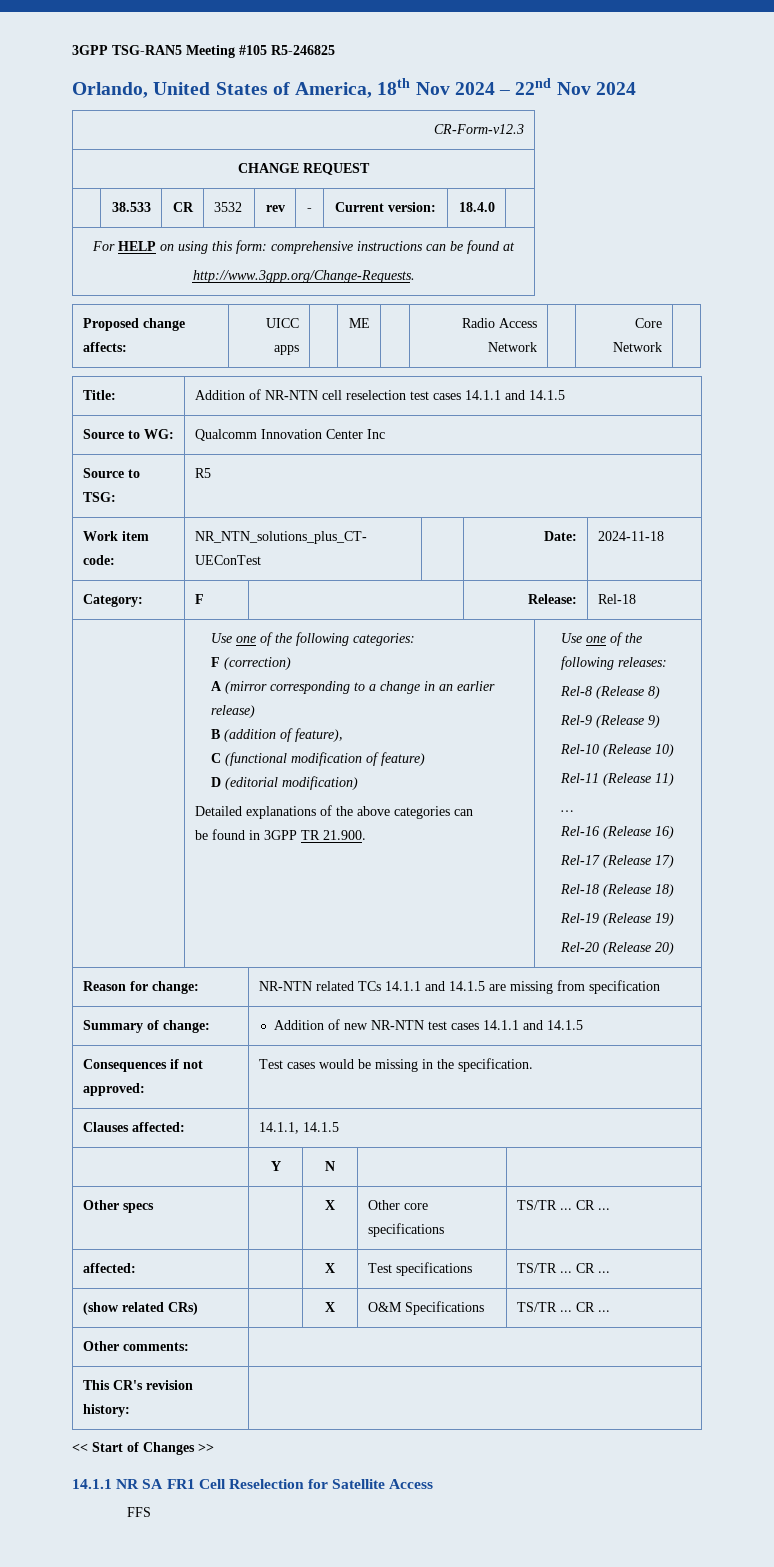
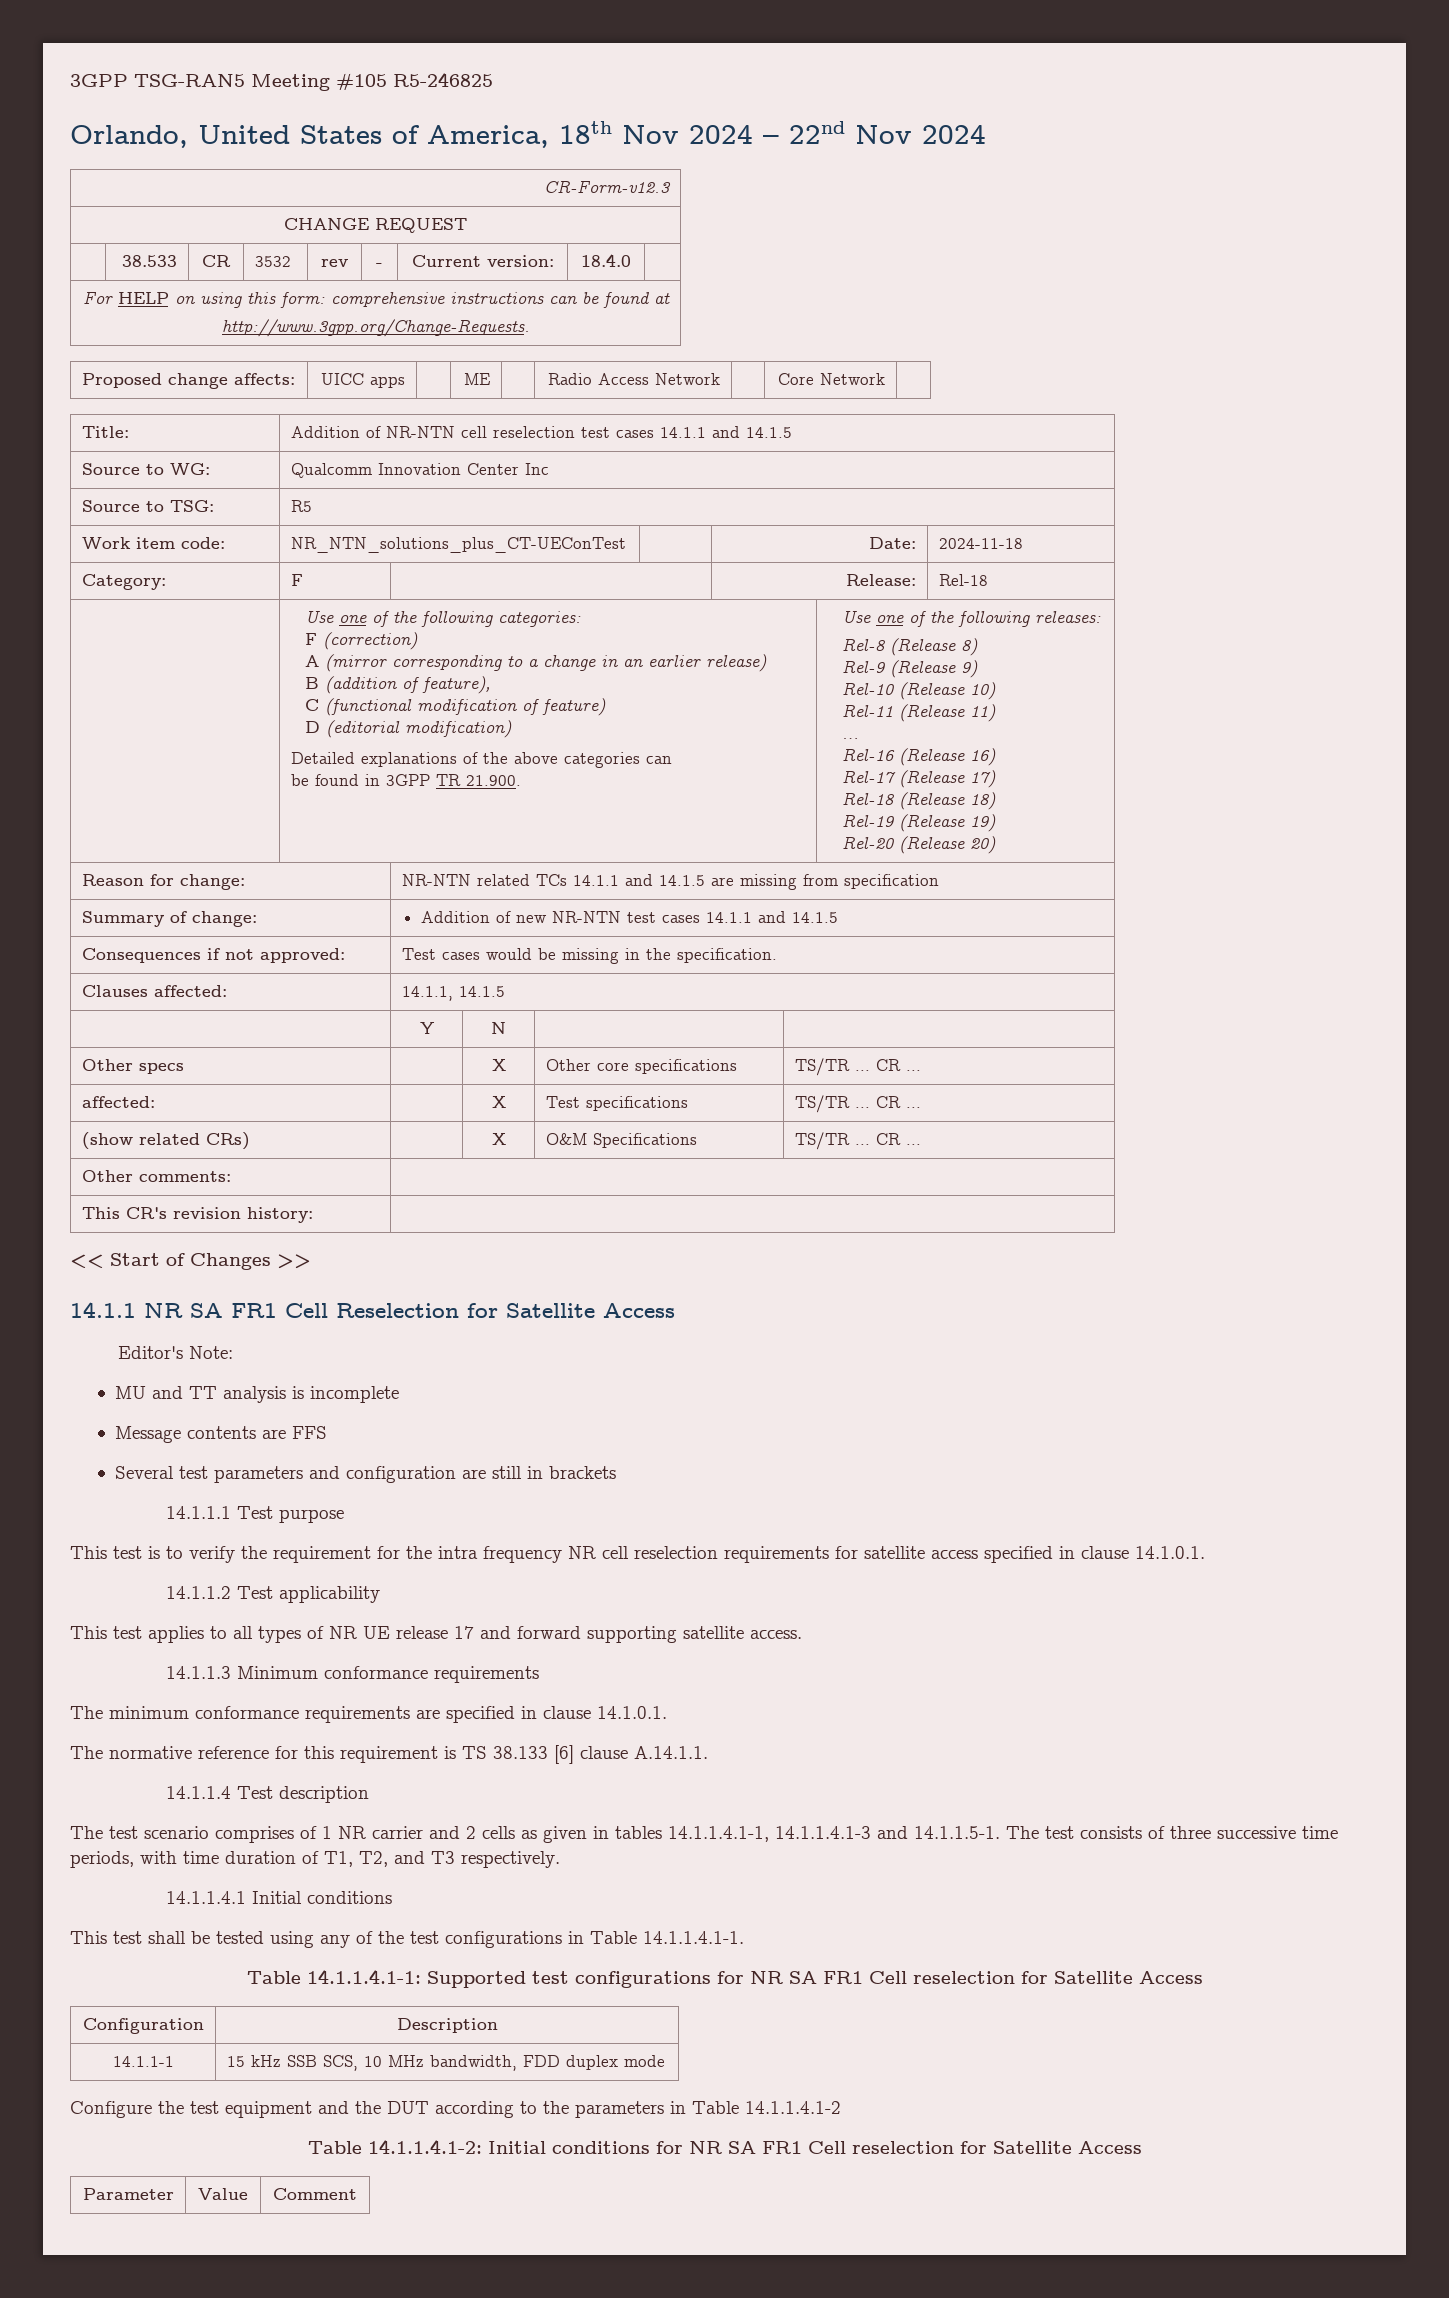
[126,1507,151,1517] FFS -> [117,1346,233,1359] [114,1386,399,1403] [114,1426,327,1443] [114,1466,616,1483] [165,1506,344,1523] [70,1546,1205,1563] [165,1586,380,1603] [70,1626,802,1643] [165,1666,539,1683] [70,1706,667,1723] [70,1745,708,1764] [165,1786,369,1803] [70,1826,1338,1843] [70,1851,560,1868] [165,1891,392,1904] [70,1931,744,1948] [246,1969,1203,1988] [82,2018,204,2034] [396,2018,498,2033] [112,2056,174,2067] [226,2055,665,2071] [70,2101,841,2118] [307,2139,1142,2154] [82,2188,174,2200] [198,2188,248,2200] [273,2188,357,2200] Editor's Note: // MU and TT analysis is incomplete // Message contents are FFS // Several test parameters and configuration are still in brackets // 14.1.1.1 Test purpose // This test is to verify the requirement for the intra frequency NR cell reselection requirements for satellite access specified in clause 14.1.0.1. // 14.1.1.2 Test applicability // This test applies to all types of NR UE release 17 and forward supporting satellite access. // 14.1.1.3 Minimum conformance requirements // The minimum conformance requirements are specified in clause 14.1.0.1. // The normative reference for this requirement is TS 38.133 [6] clause A.14.1.1. // 14.1.1.4 Test description // The test scenario comprises of 1 NR carrier and 2 cells as given in tables 14.1.1.4.1-1, 14.1.1.4.1-3 and 14.1.1.5-1. The test consists of three successive time periods, with time duration of T1, T2, and T3 respectively. // 14.1.1.4.1 Initial conditions // This test shall be tested using any of the test configurations in Table 14.1.1.4.1-1. // Table 14.1.1.4.1-1: Supported test configurations for NR SA FR1 Cell reselection for Satellite Access // Configuration | Description // 14.1.1-1 | 15 kHz SSB SCS, 10 MHz bandwidth, FDD duplex mode // Configure the test equipment and the DUT according to the parameters in Table 14.1.1.4.1-2 // Table 14.1.1.4.1-2: Initial conditions for NR SA FR1 Cell reselection for Satellite Access // Parameter | Value | Comment

